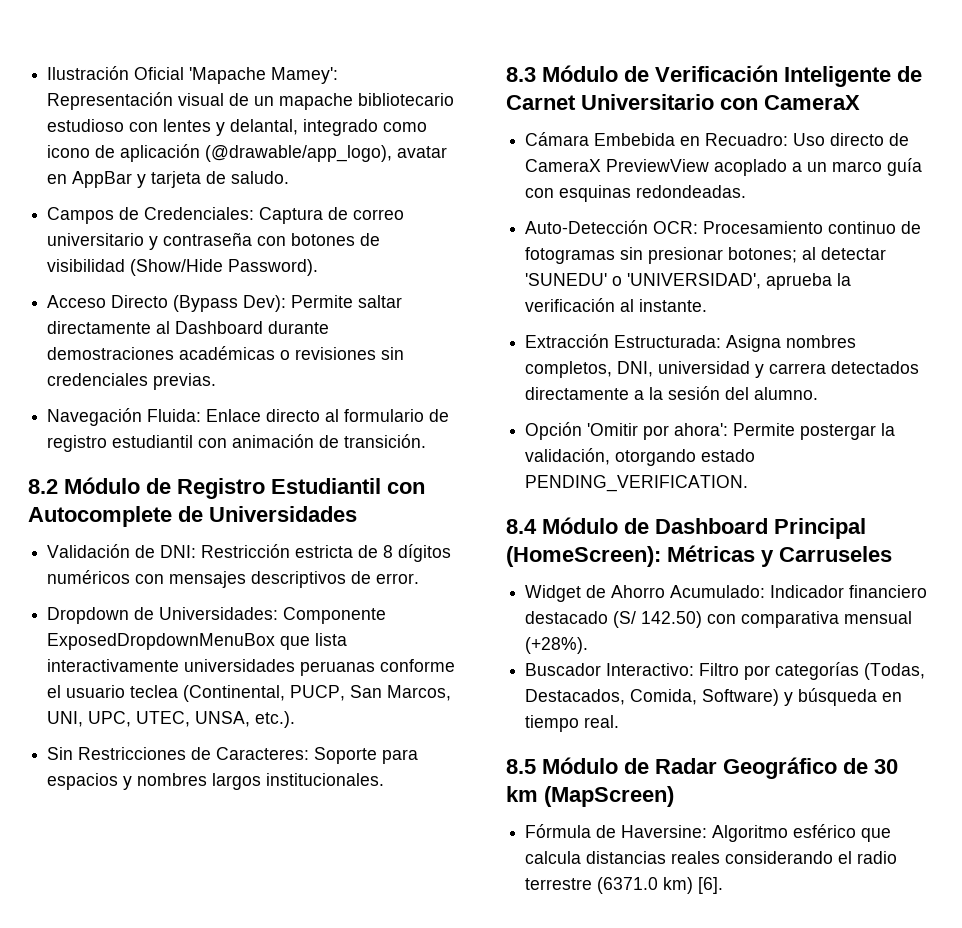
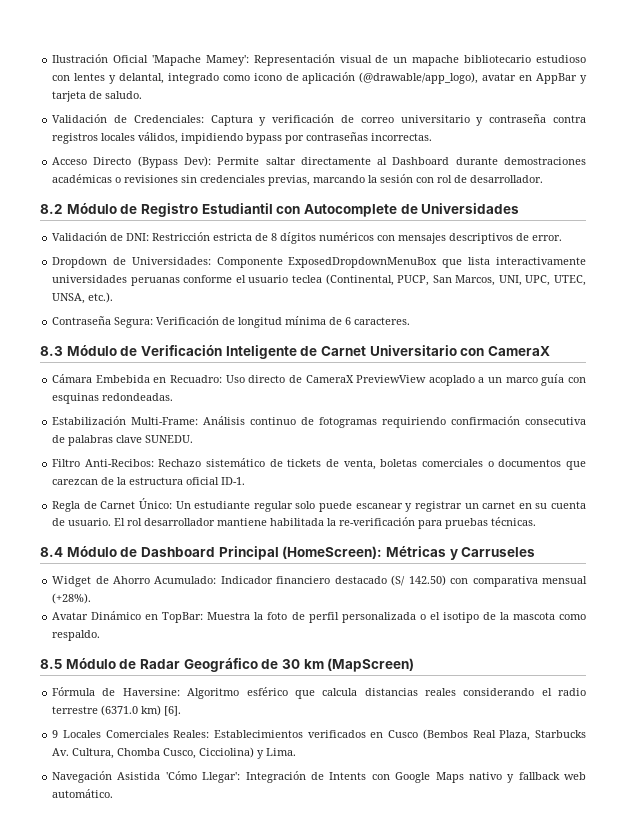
[47,207,115,224] Campos -> [52,114,108,123] Validación
(324, 215) none -> [259,114,335,126] y verificación
[257,233,381,246] [47,259,319,276] con botones de visibilidad (Show/Hide Password). -> [553,115,586,123] [52,132,433,144] contra registros locales válidos, impidiendo bypass por contraseñas incorrectas.
[153,373,217,390] [47,408,450,426] [47,434,427,452] previas. // Navegación Fluida: Enlace directo al formulario de registro estudiantil con animación de transición. -> [268,174,544,186] previas, marcando la sesión con rol de desarrollador.
[47,747,419,764] [47,773,385,790] Sin Restricciones de Caracteres: Soporte para espacios y nombres largos institucionales. -> [52,316,411,328] Contraseña Segura: Verificación de longitud mínima de 6 caracteres.
[525,220,922,234] [525,247,887,264] [525,273,852,290] [525,298,708,312] [525,334,857,352] [525,361,920,378] [525,386,819,400] [525,422,896,440] [525,448,756,466] [525,475,749,492] Auto-Detección OCR: Procesamiento continuo de fotogramas sin presionar botones; al detectar 'SUNEDU' o 'UNIVERSIDAD', aprueba la verificación al instante. // Extracción Estructurada: Asigna nombres completos, DNI, universidad y carrera detectados directamente a la sesión del alumno. // Opción 'Omitir por ahora': Permite postergar la validación, otorgando estado PENDING_VERIFICATION. -> [52,416,586,428] [52,435,194,446] [52,458,586,470] [52,477,246,485] [52,498,586,512] [52,517,537,529] Estabilización Multi-Frame: Análisis continuo de fotogramas requiriendo confirmación consecutiva de palabras clave SUNEDU. // Filtro Anti-Recibos: Rechazo sistemático de tickets de venta, boletas comerciales o documentos que carezcan de la estructura oficial ID-1. // Regla de Carnet Único: Un estudiante regular solo puede escanear y registrar un carnet en su cuenta de usuario. El rol desarrollador mantiene habilitada la re-verificación para pruebas técnicas.
[525,662,926,680] [525,688,903,706] [525,715,620,732] Buscador Interactivo: Filtro por categorías (Todas, Destacados, Comida, Software) y búsqueda en tiempo real. -> [52,611,586,623] [52,630,101,641] Avatar Dinámico en TopBar: Muestra la foto de perfil personalizada o el isotipo de la mascota como respaldo.
(724, 885) none -> [52,729,586,741] [52,747,297,759] [52,771,586,783] [52,789,114,798] // 9 Locales Comerciales Reales: Establecimientos verificados en Cusco (Bembos Real Plaza, Starbucks Av. Cultura, Chomba Cusco, Cicciolina) y Lima. // Navegación Asistida 'Cómo Llegar': Integración de Intents con Google Maps nativo y fallback web automático.

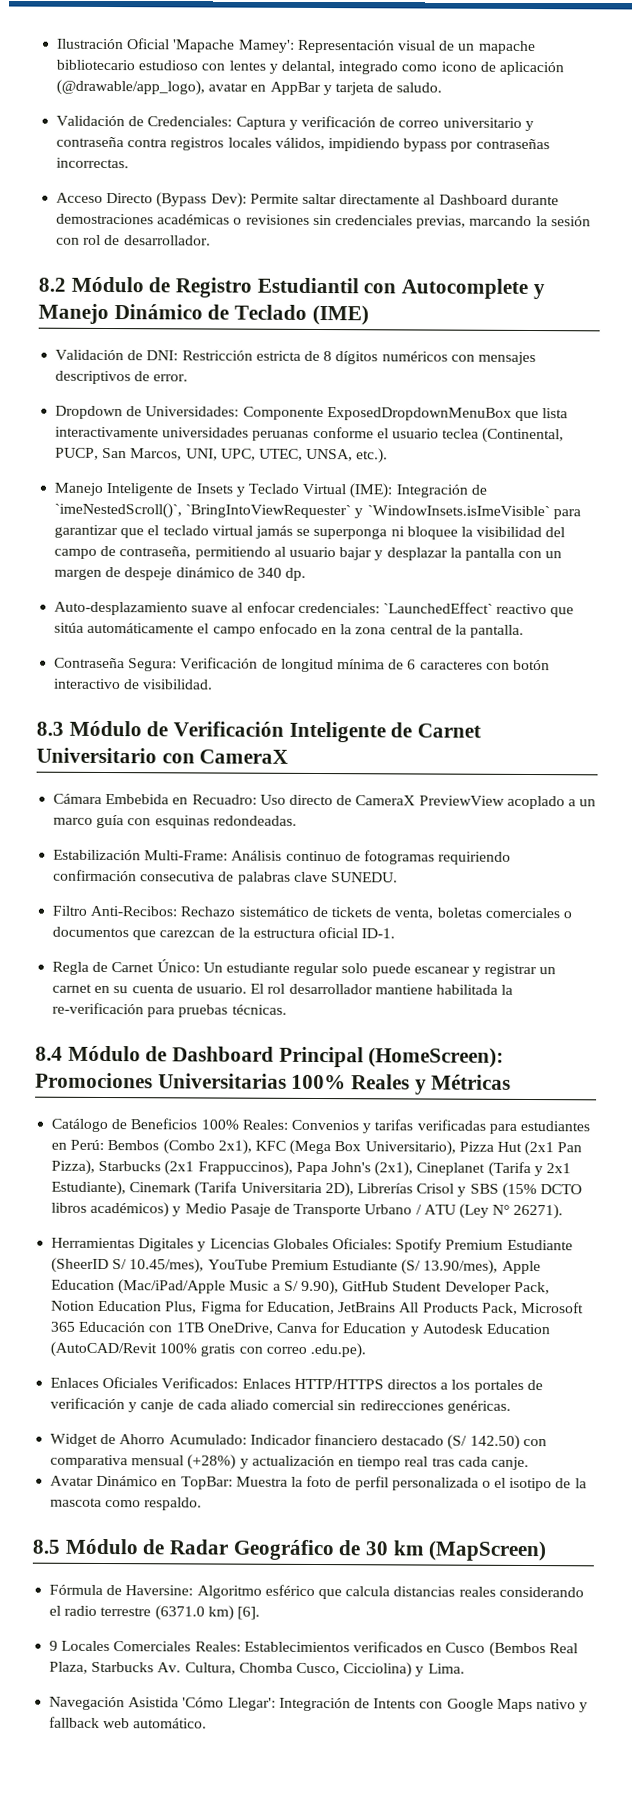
[400,203,520,214] de Universidades -> [532,284,545,300] [38,303,369,326] y Manejo Dinámico de Teclado (IME)
(114, 297) none -> [54,482,487,499] [54,502,581,520] [54,524,566,540] [54,545,563,561] [54,567,307,581] [54,601,575,618] [54,622,525,638] // Manejo Inteligente de Insets y Teclado Virtual (IME): Integración de `imeNestedScroll()`, `BringIntoViewRequester` y `WindowInsets.isImeVisible` para garantizar que el teclado virtual jamás se superponga ni bloquee la visibilidad del campo de contraseña, permitiendo al usuario bajar y desplazar la pantalla con un margen de despeje dinámico de 340 dp. // Auto-desplazamiento suave al enfocar credenciales: `LaunchedEffect` reactivo que sitúa automáticamente el campo enfocado en la zona central de la pantalla.
[354,317,411,325] caracteres. -> [419,659,550,671] [53,678,214,690] caracteres con botón interactivo de visibilidad.
[385,546,536,560] Métricas y Carruseles -> [35,1072,512,1095] [51,1118,590,1134] [51,1139,583,1157] [51,1159,571,1178] [51,1180,582,1199] [51,1201,564,1220] [51,1237,573,1253] [51,1257,541,1275] [51,1279,550,1296] [51,1300,584,1315] [50,1321,551,1337] [50,1341,366,1359] [50,1376,543,1393] [50,1397,511,1414] Promociones Universitarias 100% Reales y Métricas // Catálogo de Beneficios 100% Reales: Convenios y tarifas verificadas para estudiantes en Perú: Bembos (Combo 2x1), KFC (Mega Box Universitario), Pizza Hut (2x1 Pan Pizza), Starbucks (2x1 Frappuccinos), Papa John's (2x1), Cineplanet (Tarifa y 2x1 Estudiante), Cinemark (Tarifa Universitaria 2D), Librerías Crisol y SBS (15% DCTO libros académicos) y Medio Pasaje de Transporte Urbano / ATU (Ley N° 26271). // Herramientas Digitales y Licencias Globales Oficiales: Spotify Premium Estudiante (SheerID S/ 10.45/mes), YouTube Premium Estudiante (S/ 13.90/mes), Apple Education (Mac/iPad/Apple Music a S/ 9.90), GitHub Student Developer Pack, Notion Education Plus, Figma for Education, JetBrains All Products Pack, Microsoft 365 Educación con 1TB OneDrive, Canva for Education y Autodesk Education (AutoCAD/Revit 100% gratis con correo .edu.pe). // Enlaces Oficiales Verificados: Enlaces HTTP/HTTPS directos a los portales de verificación y canje de cada aliado comercial sin redirecciones genéricas.
[52,593,92,604] (+28%). -> [187,1454,529,1471] (+28%) y actualización en tiempo real tras cada canje.

